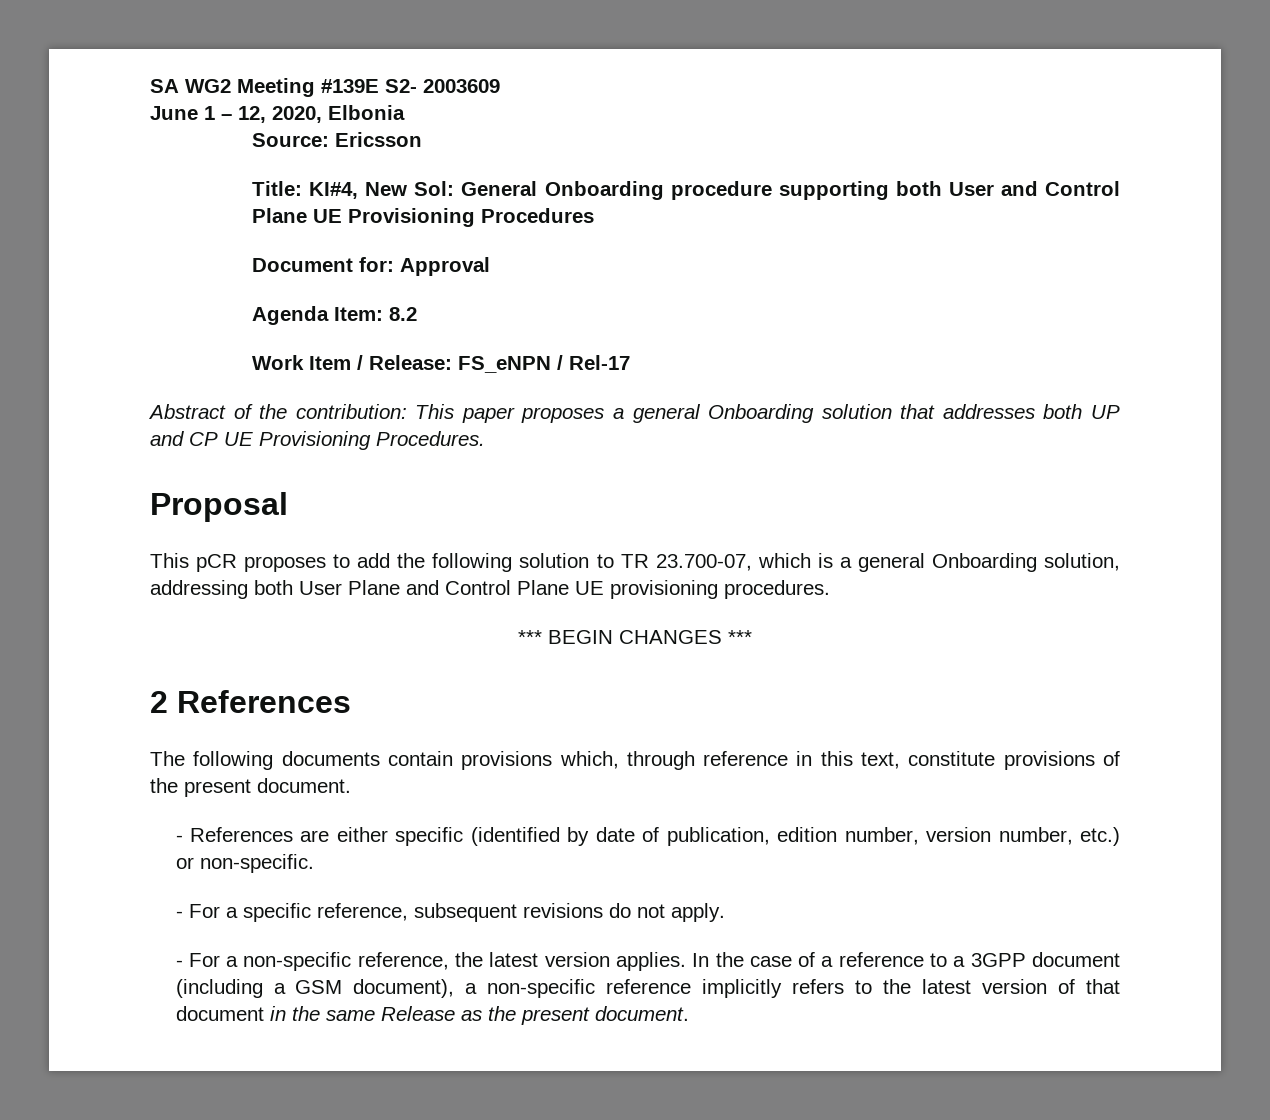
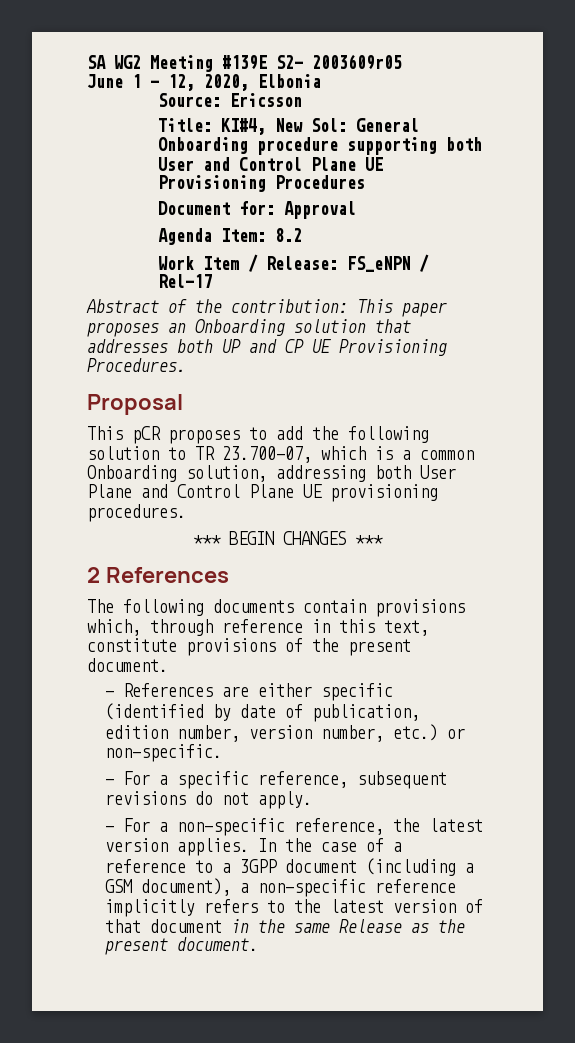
[423,79,500,93] 2003609 -> [312,54,402,70] 2003609r05
[613,404,701,423] a general -> [168,323,186,333] an
[857,553,925,572] general -> [420,450,474,460] common

